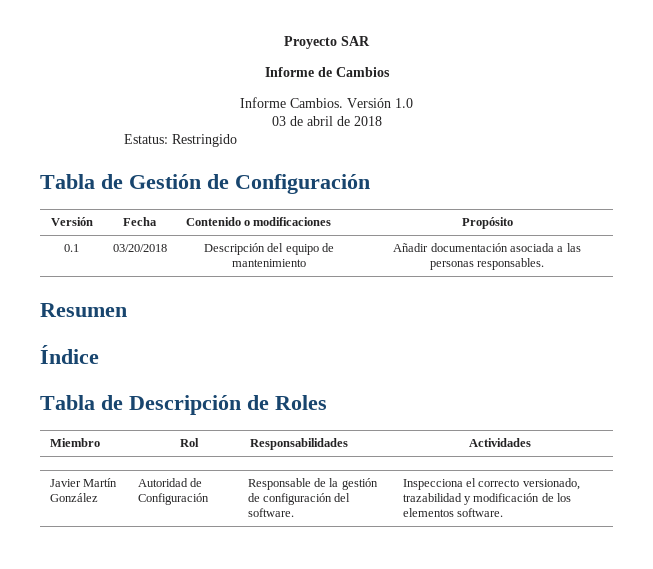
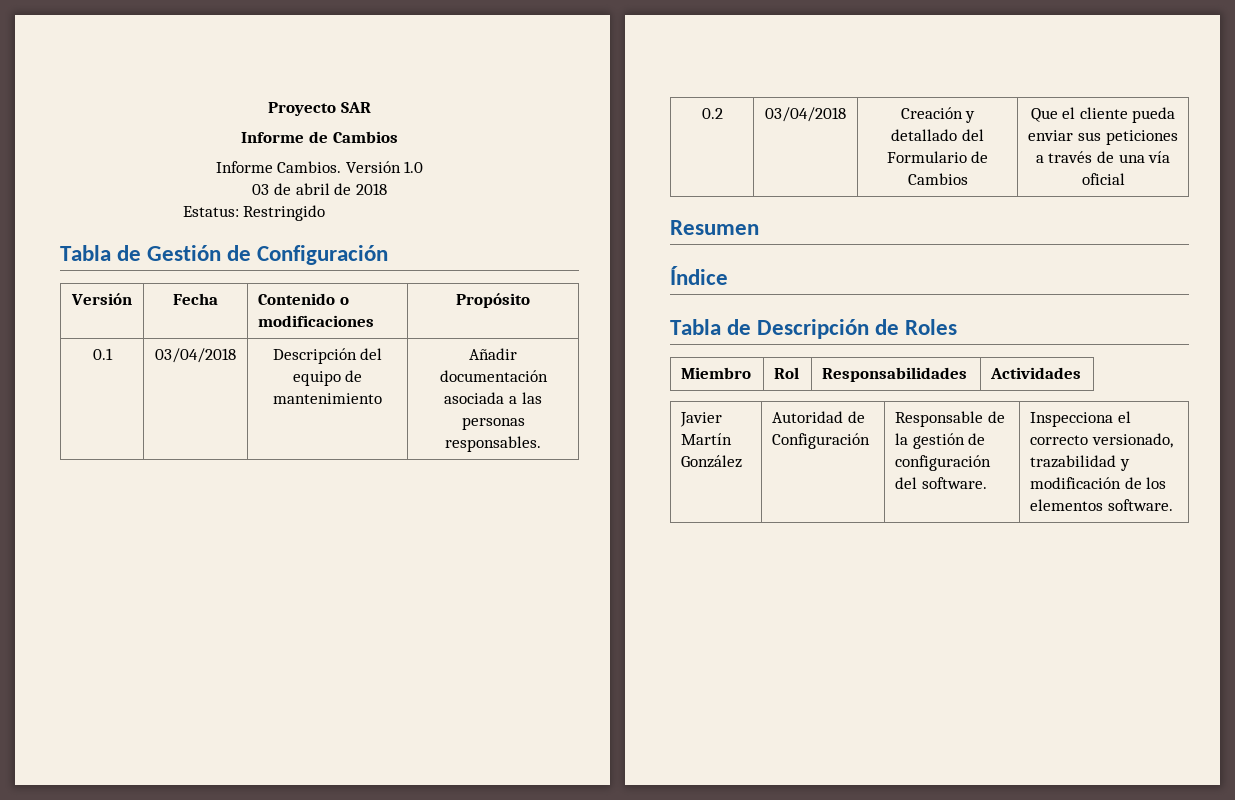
[112,244,167,252] 03/20/2018 -> [155,348,236,363] 03/04/2018
(545, 264) none -> [701,108,723,119] [765,107,846,122] [900,107,976,123] [891,129,984,141] [886,151,989,163] [907,173,968,185] [1030,107,1176,123] [1028,130,1178,145] [1035,151,1171,163] [1081,173,1125,185] // 0.2 | 03/04/2018 | Creación y detallado del Formulario de Cambios | Que el cliente pueda enviar sus peticiones a través de una vía oficial

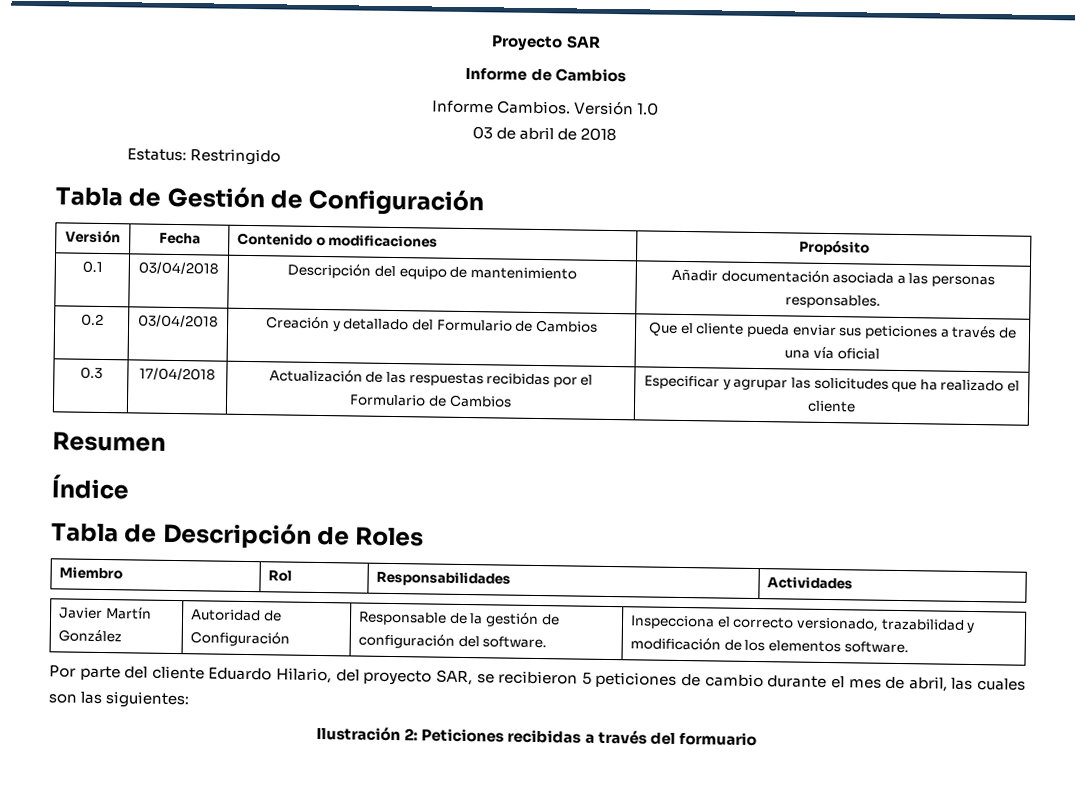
(1125, 179) none -> [79,366,103,379] [139,367,216,381] [268,369,594,388] [349,394,512,408] [643,375,1021,393] [806,400,856,413] // 0.3 | 17/04/2018 | Actualización de las respuestas recibidas por el Formulario de Cambios | Especificar y agrupar las solicitudes que ha realizado el cliente
(1173, 505) none -> [49,665,1026,692] [48,691,191,709] [316,725,757,747] // Por parte del cliente Eduardo Hilario, del proyecto SAR, se recibieron 5 peticiones de cambio durante el mes de abril, las cuales son las siguientes: // Ilustración 2: Peticiones recibidas a través del formuario

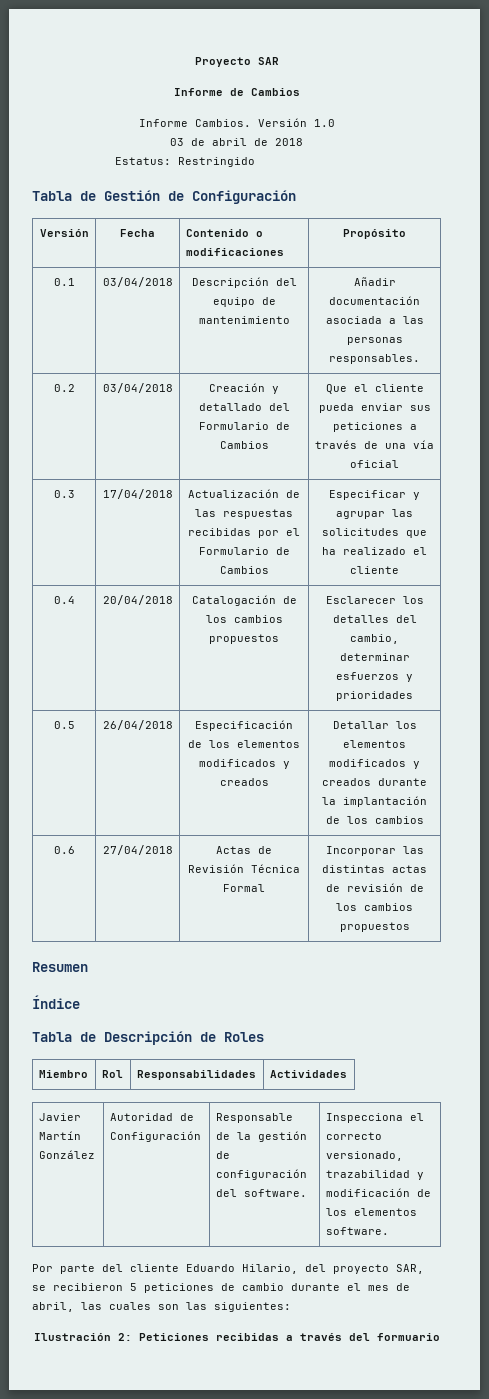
(856, 406) none -> [53,596,75,604] [102,595,173,605] [191,595,297,606] [205,615,283,623] [209,634,279,644] [325,596,424,604] [332,615,417,623] [350,634,399,644] [339,653,410,661] [336,672,413,682] [336,691,413,701] [53,721,75,729] [102,720,173,730] [195,720,293,731] [188,740,300,748] [198,759,290,769] [219,778,269,786] [332,721,417,729] [343,740,406,748] [329,759,420,769] [322,778,427,786] [322,796,427,807] [325,816,424,824] [53,846,75,854] [102,845,173,855] [216,846,272,854] [188,864,300,873] [223,884,265,892] [325,846,424,856] [322,865,427,873] [325,883,424,892] [336,903,413,911] [339,922,410,932] // 0.4 | 20/04/2018 | Catalogación de los cambios propuestos | Esclarecer los detalles del cambio, determinar esfuerzos y prioridades // 0.5 | 26/04/2018 | Especificación de los elementos modificados y creados | Detallar los elementos modificados y creados durante la implantación de los cambios // 0.6 | 27/04/2018 | Actas de Revisión Técnica Formal | Incorporar las distintas actas de revisión de los cambios propuestos

